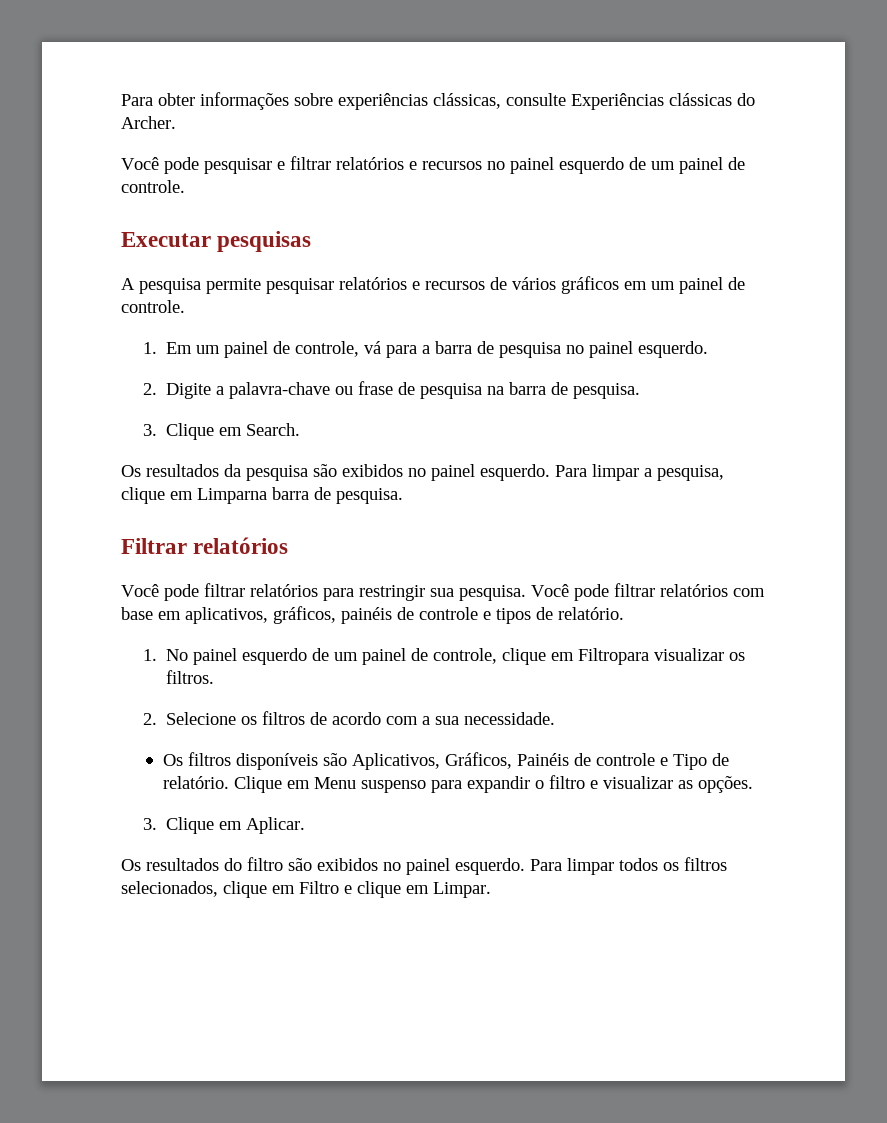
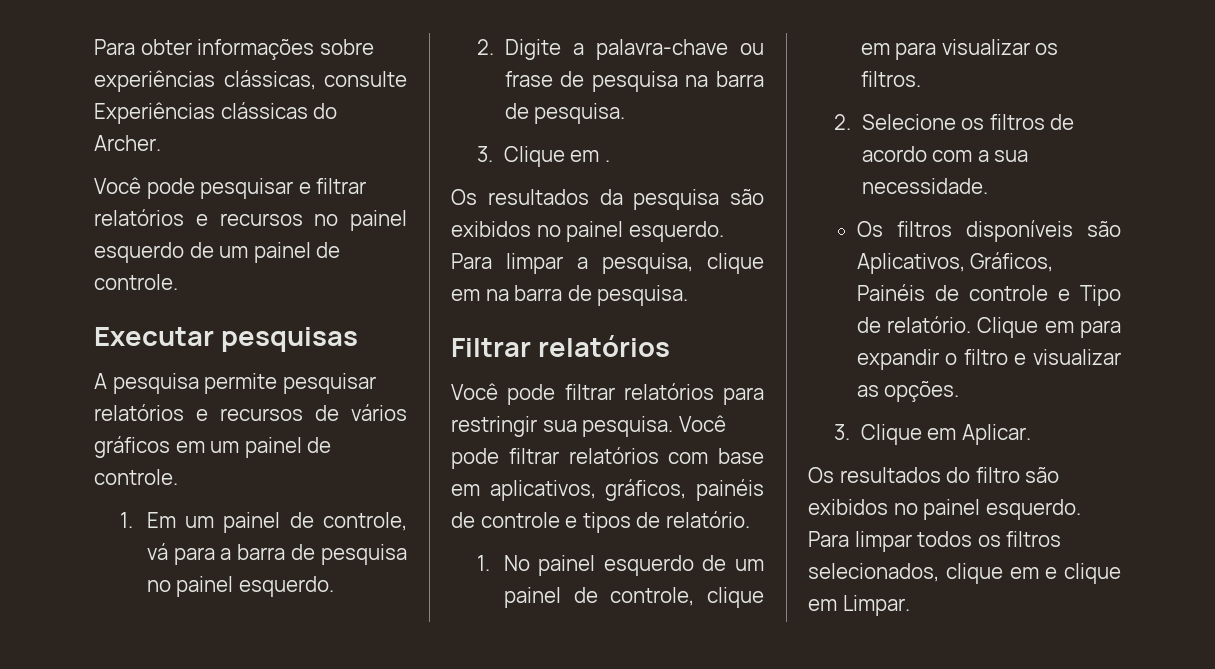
[245,423,300,436] Search. -> [604,160,610,162] .
[197,488,267,504] Limparna -> [485,289,509,301] na
[577,648,649,665] Filtropara -> [895,42,937,60] para
[314,777,427,793] Menu suspenso -> (1074, 327) none
[299,881,339,894] Filtro -> (1039, 573) none

